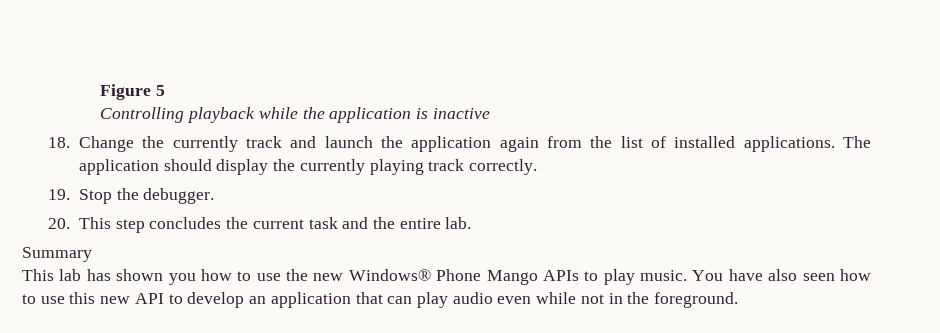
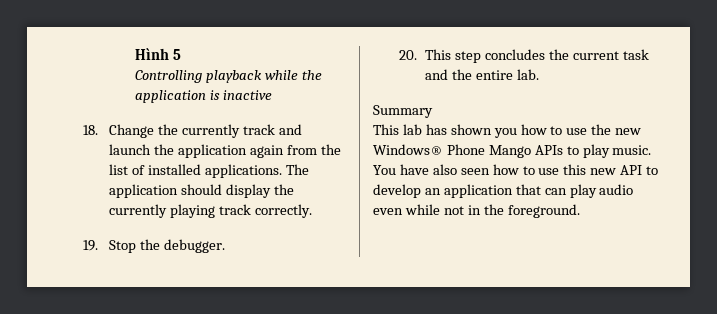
[100,84,152,100] Figure -> [135,48,170,60] Hình

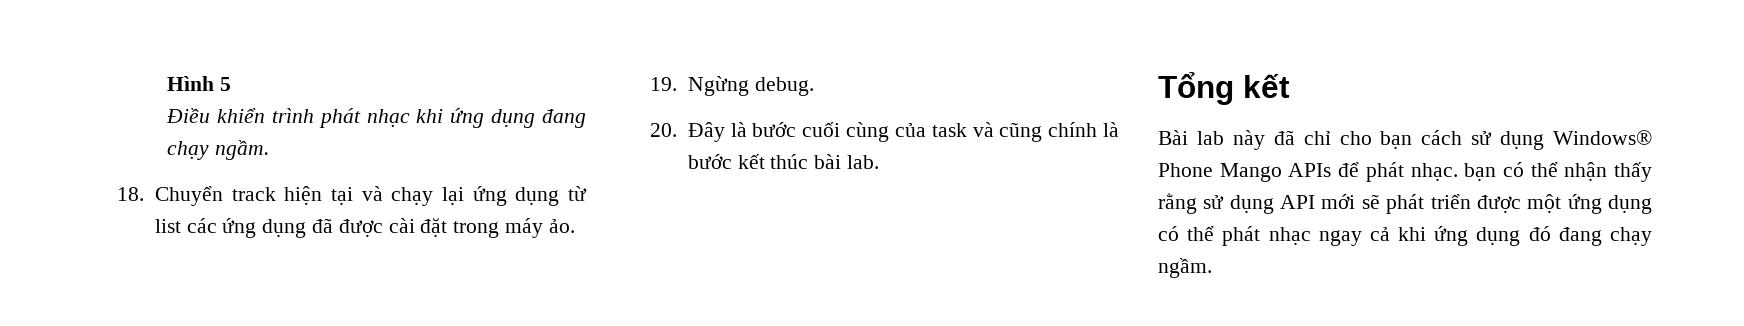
[135,70,323,83] [135,90,273,103] [83,124,302,138] [109,144,341,158] [109,164,309,178] [109,184,294,198] [109,204,312,218] [83,239,226,253] [399,49,649,63] [425,69,539,80] [373,105,433,118] [373,124,642,138] [373,144,652,158] [373,164,659,175] [373,184,634,198] [373,204,580,218] Controlling playback while the application is inactive // 18. Change the currently track and launch the application again from the list of installed applications. The application should display the currently playing track correctly. // 19. Stop the debugger. // 20. This step concludes the current task and the entire lab. // Summary // This lab has shown you how to use the new Windows® Phone Mango APIs to play music. You have also seen how to use this new API to develop an application that can play audio even while not in the foreground. -> [166,108,587,128] [167,140,270,160] [117,186,587,206] [154,218,575,238] [650,76,814,96] [650,122,1119,142] [687,154,880,169] [1158,72,1290,105] [1158,130,1652,150] [1158,162,1652,182] [1158,193,1652,214] [1158,226,1652,246] [1158,258,1212,278] Điều khiển trình phát nhạc khi ứng dụng đang chạy ngầm. // 18. Chuyển track hiện tại và chạy lại ứng dụng từ list các ứng dụng đã được cài đặt trong máy ảo. // 19. Ngừng debug. // 20. Đây là bước cuối cùng của task và cũng chính là bước kết thúc bài lab. // Tổng kết // Bài lab này đã chỉ cho bạn cách sử dụng Windows® Phone Mango APIs để phát nhạc. bạn có thể nhận thấy rằng sử dụng API mới sẽ phát triển được một ứng dụng có thể phát nhạc ngay cả khi ứng dụng đó đang chạy ngầm.

